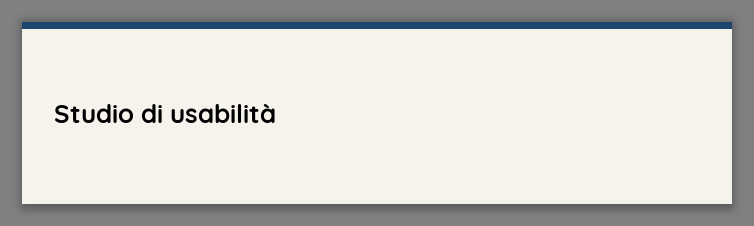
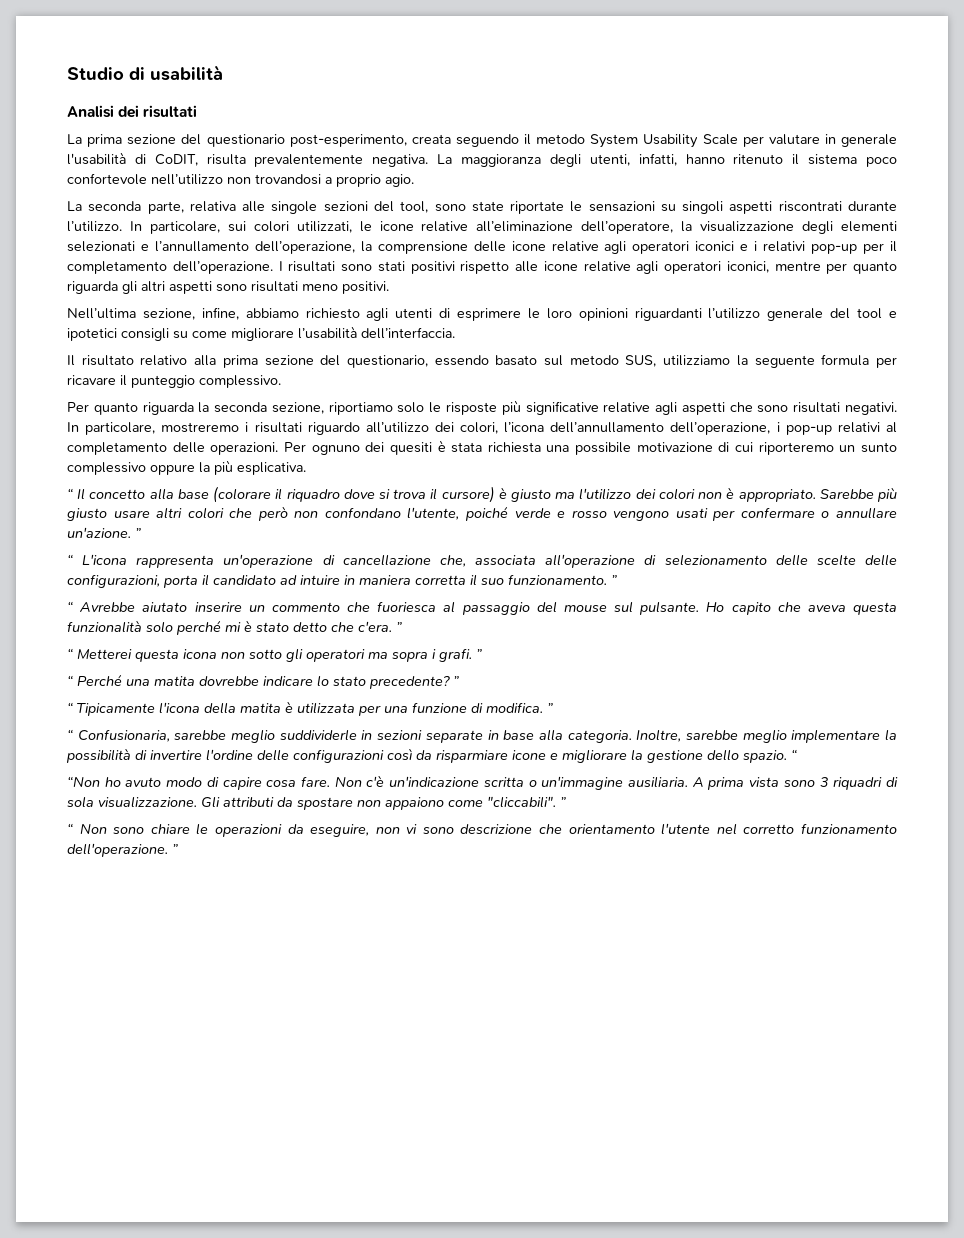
(277, 113) none -> [67,105,198,118] [67,134,897,148] [67,152,898,167] [67,173,414,187] [67,201,898,214] [67,221,898,234] [67,241,898,254] [67,261,897,274] [67,281,389,294] [67,307,897,321] [67,326,455,341] [67,354,898,368] [67,375,281,388] [67,400,898,415] [67,422,897,435] [67,440,897,455] [67,460,306,475] [67,486,898,503] [67,506,897,521] [67,527,141,538] [67,554,898,568] [67,574,617,588] [67,601,897,615] [67,620,402,635] [67,648,482,662] [67,674,459,689] [67,701,553,716] [67,729,897,743] [66,748,797,763] [67,775,898,790] [67,796,566,810] [67,823,897,837] [67,843,178,857] // Analisi dei risultati // La prima sezione del questionario post-esperimento, creata seguendo il metodo System Usability Scale per valutare in generale l'usabilità di CoDIT, risulta prevalentemente negativa. La maggioranza degli utenti, infatti, hanno ritenuto il sistema poco confortevole nell’utilizzo non trovandosi a proprio agio. // La seconda parte, relativa alle singole sezioni del tool, sono state riportate le sensazioni su singoli aspetti riscontrati durante l’utilizzo. In particolare, sui colori utilizzati, le icone relative all’eliminazione dell’operatore, la visualizzazione degli elementi selezionati e l’annullamento dell’operazione, la comprensione delle icone relative agli operatori iconici e i relativi pop-up per il completamento dell’operazione. I risultati sono stati positivi rispetto alle icone relative agli operatori iconici, mentre per quanto riguarda gli altri aspetti sono risultati meno positivi. // Nell’ultima sezione, infine, abbiamo richiesto agli utenti di esprimere le loro opinioni riguardanti l’utilizzo generale del tool e ipotetici consigli su come migliorare l’usabilità dell’interfaccia. // Il risultato relativo alla prima sezione del questionario, essendo basato sul metodo SUS, utilizziamo la seguente formula per ricavare il punteggio complessivo. // Per quanto riguarda la seconda sezione, riportiamo solo le risposte più significative relative agli aspetti che sono risultati negativi. In particolare, mostreremo i risultati riguardo all’utilizzo dei colori, l’icona dell’annullamento dell’operazione, i pop-up relativi al completamento delle operazioni. Per ognuno dei quesiti è stata richiesta una possibile motivazione di cui riporteremo un sunto complessivo oppure la più esplicativa. // “ Il concetto alla base (colorare il riquadro dove si trova il cursore) è giusto ma l'utilizzo dei colori non è appropriato. Sarebbe più giusto usare altri colori che però non confondano l'utente, poiché verde e rosso vengono usati per confermare o annullare un'azione. ” // “ L'icona rappresenta un'operazione di cancellazione che, associata all'operazione di selezionamento delle scelte delle configurazioni, porta il candidato ad intuire in maniera corretta il suo funzionamento. ” // “ Avrebbe aiutato inserire un commento che fuoriesca al passaggio del mouse sul pulsante. Ho capito che aveva questa funzionalità solo perché mi è stato detto che c'era. ” // “ Metterei questa icona non sotto gli operatori ma sopra i grafi. ” // “ Perché una matita dovrebbe indicare lo stato precedente? ” // “ Tipicamente l'icona della matita è utilizzata per una funzione di modifica. ” // “ Confusionaria, sarebbe meglio suddividerle in sezioni separate in base alla categoria. Inoltre, sarebbe meglio implementare la possibilità di invertire l'ordine delle configurazioni così da risparmiare icone e migliorare la gestione dello spazio. “ // “Non ho avuto modo di capire cosa fare. Non c'è un'indicazione scritta o un'immagine ausiliaria. A prima vista sono 3 riquadri di sola visualizzazione. Gli attributi da spostare non appaiono come "cliccabili". ” // “ Non sono chiare le operazioni da eseguire, non vi sono descrizione che orientamento l'utente nel corretto funzionamento dell'operazione. ”

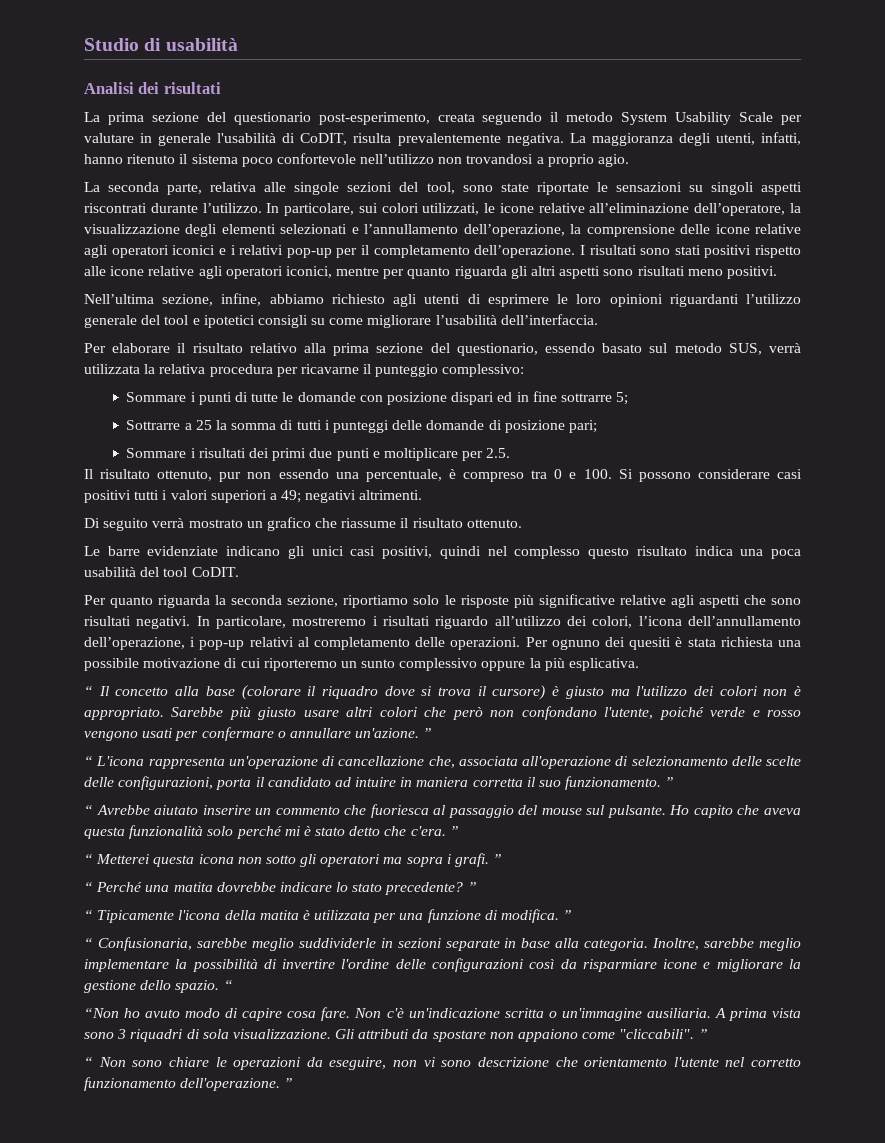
[67,355,75,366] Il -> [84,343,186,353] Per elaborare il
[663,354,898,368] [67,375,281,388] utilizziamo la seguente formula per ricavare il punteggio complessivo. -> [769,343,802,353] [84,364,525,377] [126,391,629,405] [126,420,597,433] [126,448,511,461] [84,469,803,482] [84,490,423,503] [84,517,522,531] [84,546,802,559] [84,567,239,577] verrà utilizzata la relativa procedura per ricavarne il punteggio complessivo: // Sommare i punti di tutte le domande con posizione dispari ed in fine sottrarre 5; // Sottrarre a 25 la somma di tutti i punteggi delle domande di posizione pari; // Sommare i risultati dei primi due punti e moltiplicare per 2.5. // Il risultato ottenuto, pur non essendo una percentuale, è compreso tra 0 e 100. Si possono considerare casi positivi tutti i valori superiori a 49; negativi altrimenti. // Di seguito verrà mostrato un grafico che riassume il risultato ottenuto. // Le barre evidenziate indicano gli unici casi positivi, quindi nel complesso questo risultato indica una poca usabilità del tool CoDIT.

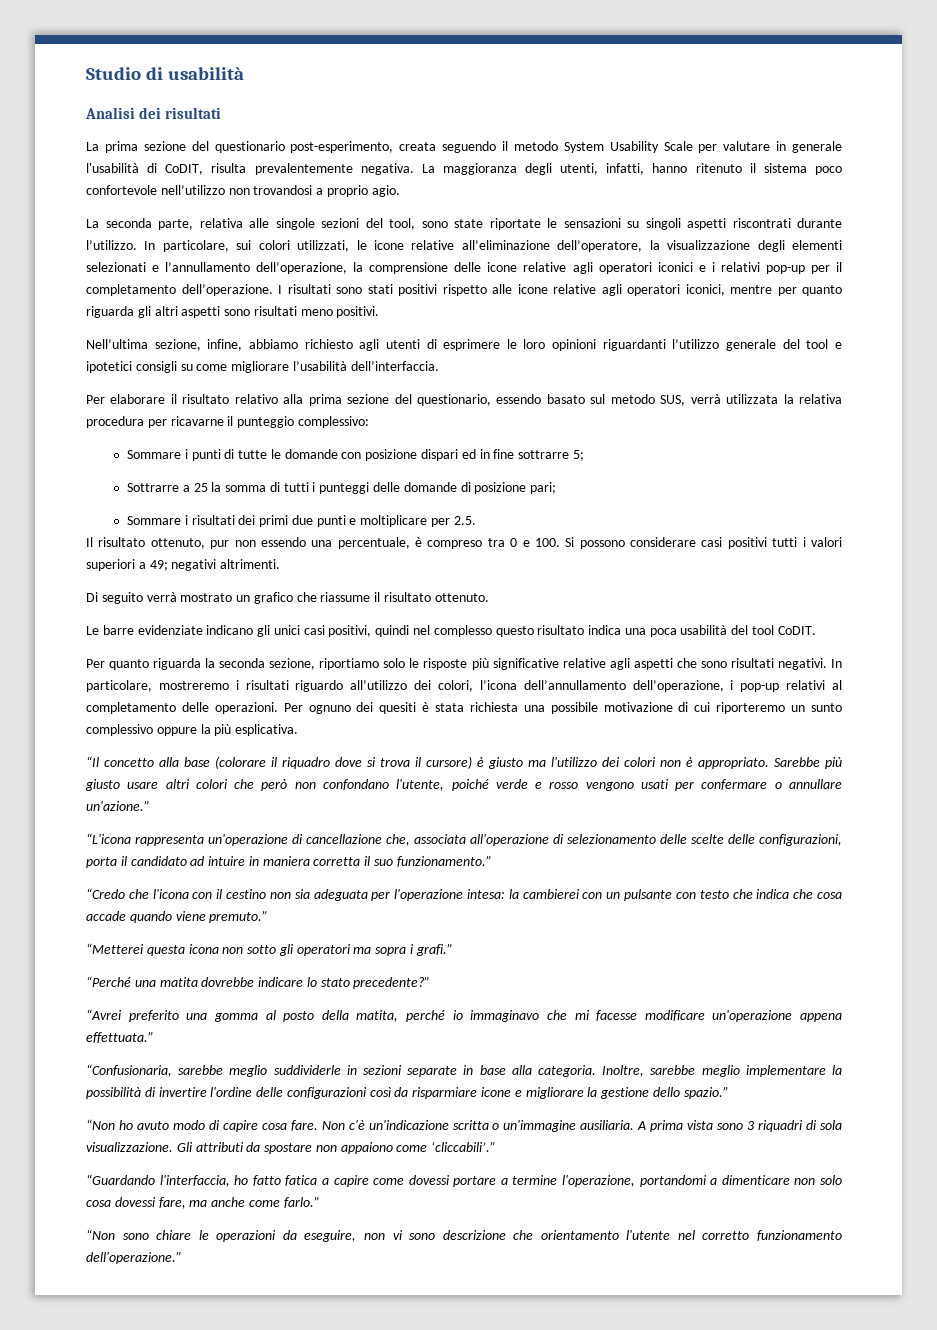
[84,686,109,696] “ Il -> [86,756,99,767] “Il
[355,728,433,738] [84,756,145,766] un'azione. ” // “ L'icona -> [86,800,150,811] [86,833,131,844] un'azione.” // “L'icona
[565,776,675,790] [84,804,801,818] [84,825,459,839] [84,854,150,864] funzionamento. ” // “ Avrebbe aiutato inserire un commento che fuoriesca al passaggio del mouse sul pulsante. Ho capito che aveva questa funzionalità solo perché mi è stato detto che c'era. ” // “ Metterei -> [396,855,492,867] [86,888,843,901] [86,910,269,923] [86,943,144,954] funzionamento.” // “Credo che l'icona con il cestino non sia adeguata per l'operazione intesa: la cambierei con un pulsante con testo che indica che cosa accade quando viene premuto.” // “Metterei
[455,853,503,867] [84,882,143,892] grafi. ” // “ Perché -> [415,943,453,956] [86,976,131,987] grafi.” // “Perché
[385,882,477,895] [84,909,573,923] [84,937,192,951] precedente? ” // “ Tipicamente l'icona della matita è utilizzata per una funzione di modifica. ” // “ Confusionaria, -> [353,976,431,989] [86,1009,842,1022] [86,1031,154,1043] [86,1064,172,1077] precedente?” // “Avrei preferito una gomma al posto della matita, perché io immaginavo che mi facesse modificare un'operazione appena effettuata.” // “Confusionaria,
[175,980,233,993] spazio. “ -> [683,1086,729,1099] spazio.”
[619,1029,708,1039] [84,1057,126,1067] "cliccabili". ” // “ Non -> [431,1141,497,1152] [86,1174,843,1187] [86,1196,320,1209] [86,1229,115,1240] ‘cliccabili’.” // “Guardando l'interfaccia, ho fatto fatica a capire come dovessi portare a termine l'operazione, portandomi a dimenticare non solo cosa dovessi fare, ma anche come farlo.” // “Non
[180,1078,294,1091] dell'operazione. ” -> [86,1251,182,1264] dell'operazione.”

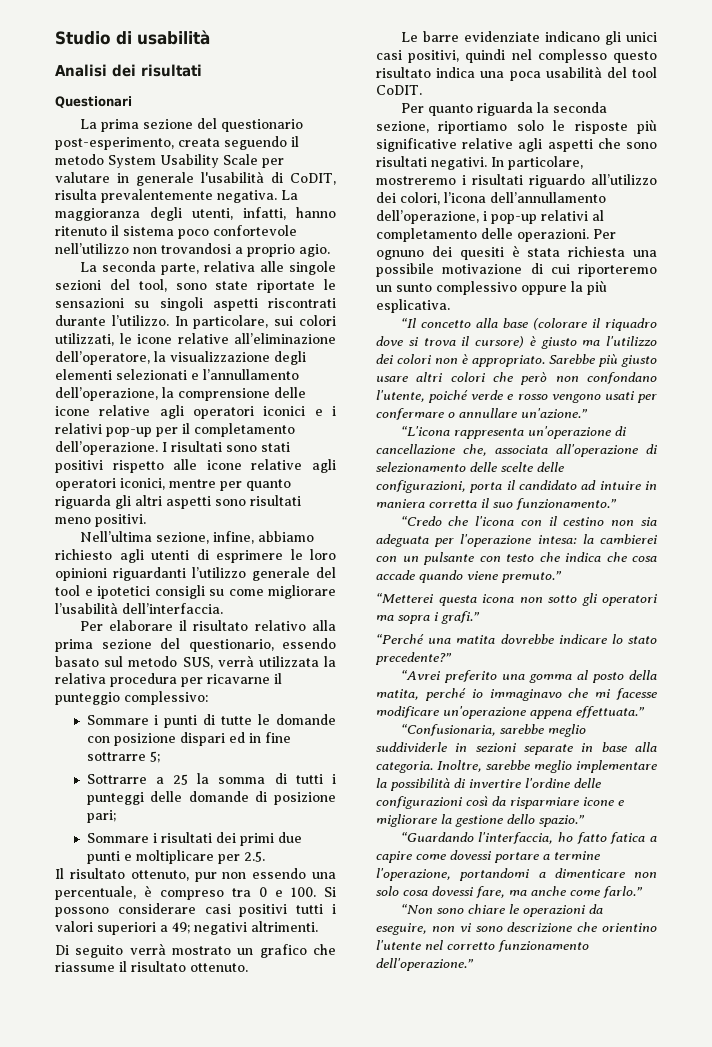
(222, 113) none -> [55,96,132,108] // Questionari
[86,1119,843,1132] [86,1141,497,1154] // “Non ho avuto modo di capire cosa fare. Non c'è un'indicazione scritta o un'immagine ausiliaria. A prima vista sono 3 riquadri di sola visualizzazione. Gli attributi da spostare non appaiono come ‘cliccabili’.” -> (585, 821) none
[540,1230,619,1240] orientamento -> [602,923,657,932] orientino

